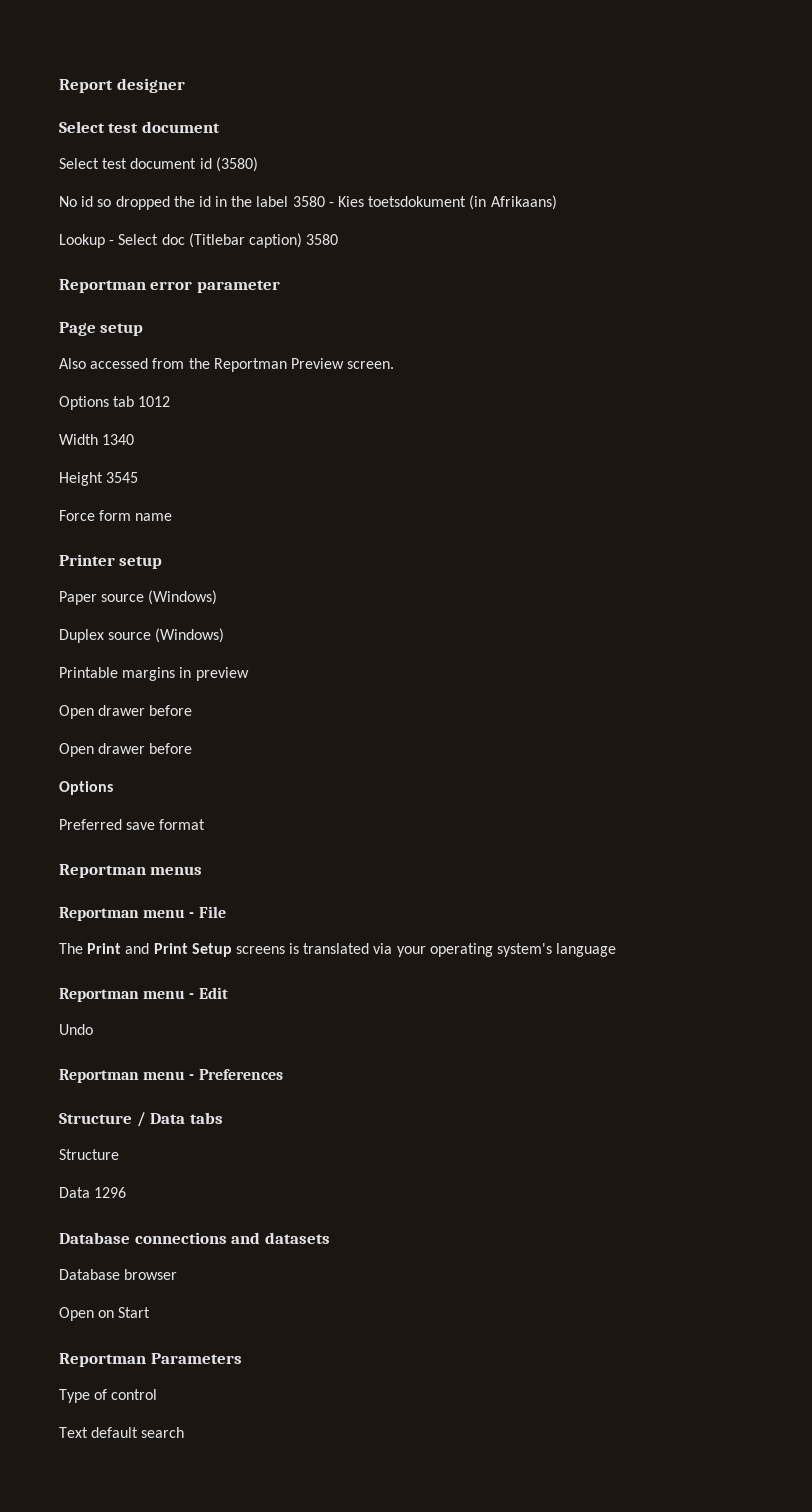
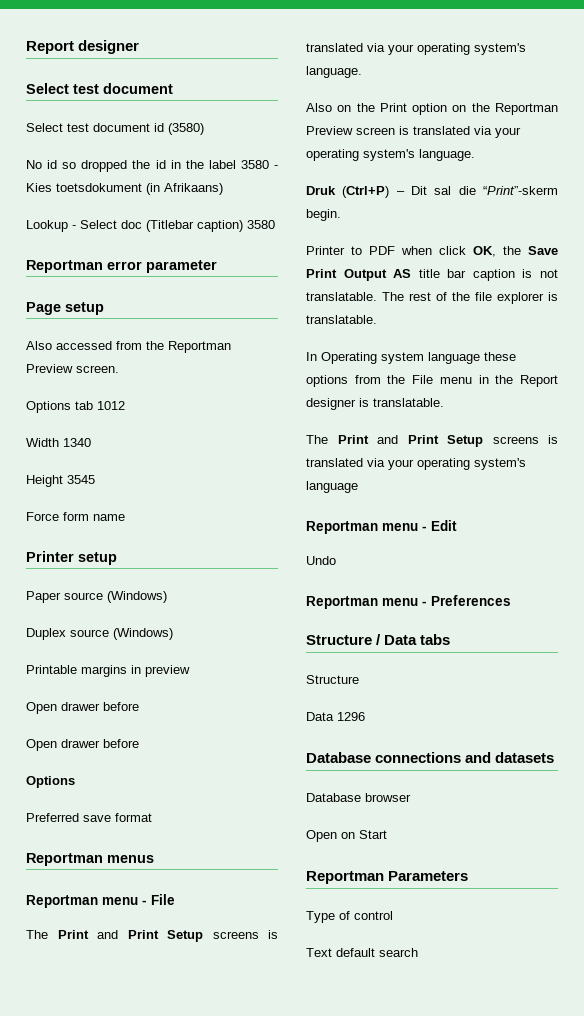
(226, 912) none -> [26,930,278,942] [306,43,526,55] [306,66,362,78] [306,103,558,115] [306,126,521,138] [306,149,475,161] [306,186,558,198] [306,209,341,221] [306,246,558,257] [306,269,558,281] [306,292,558,304] [306,315,377,324] [306,352,516,364] [306,375,558,387] [306,398,444,410] // The Print and Print Setup screens is translated via your operating system's language. // Also on the Print option on the Reportman Preview screen is translated via your operating system's language. // Druk (Ctrl+P) – Dit sal die “Print”-skerm begin. // Printer to PDF when click OK, the Save Print Output AS title bar caption is not translatable. The rest of the file explorer is translatable. // In Operating system language these options from the File menu in the Report designer is translatable.

